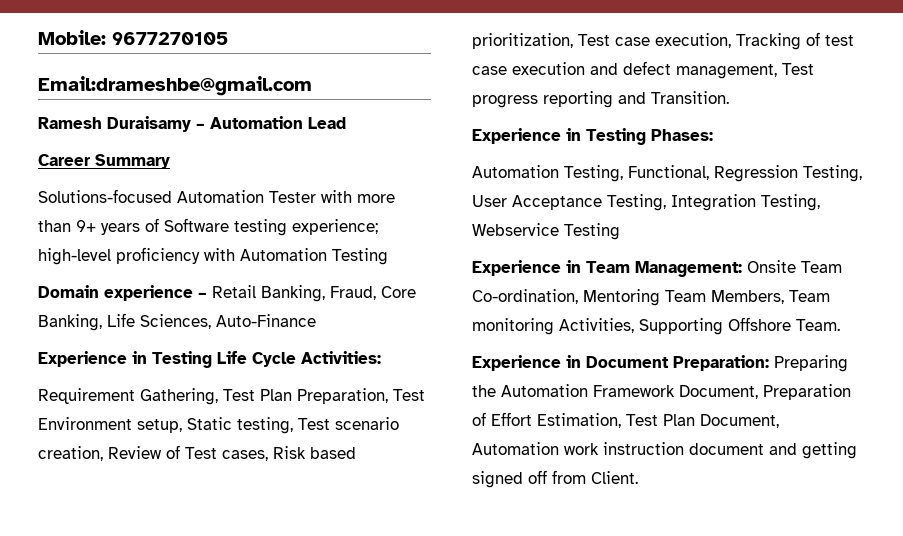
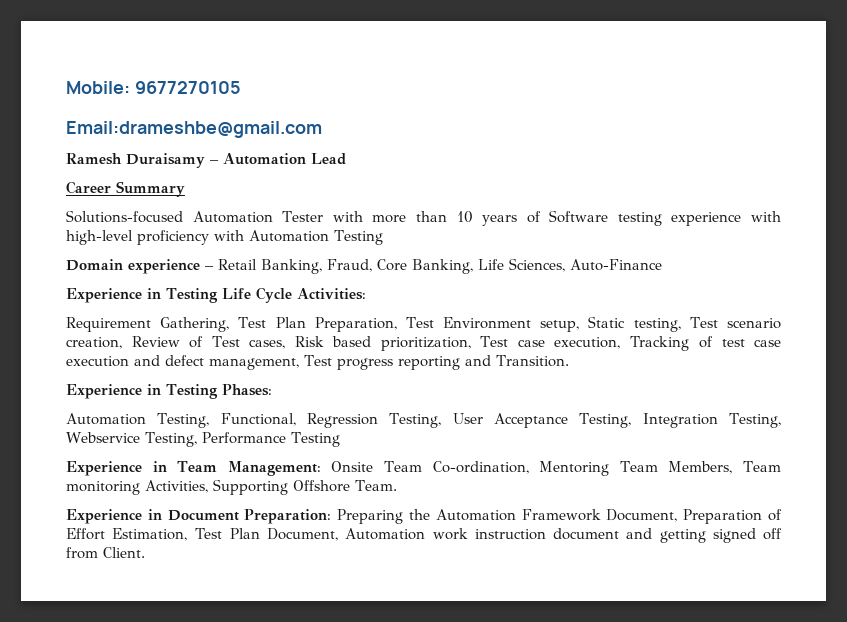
[76,220,96,232] 9+ -> [456,211,473,223] 10
[292,219,378,235] experience; -> [671,211,782,226] experience with
(559, 229) none -> [144,432,286,447] Testing, Performance

